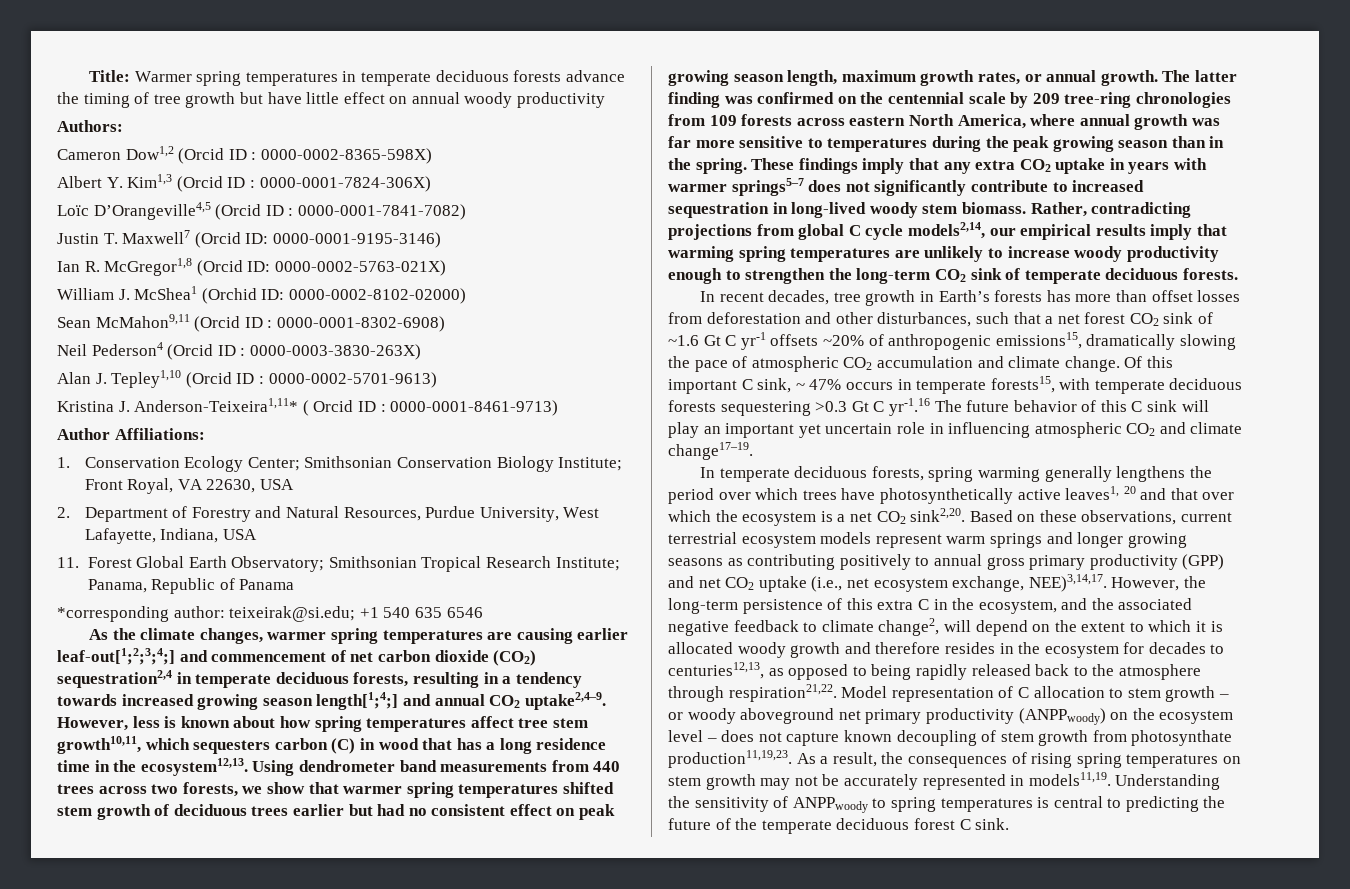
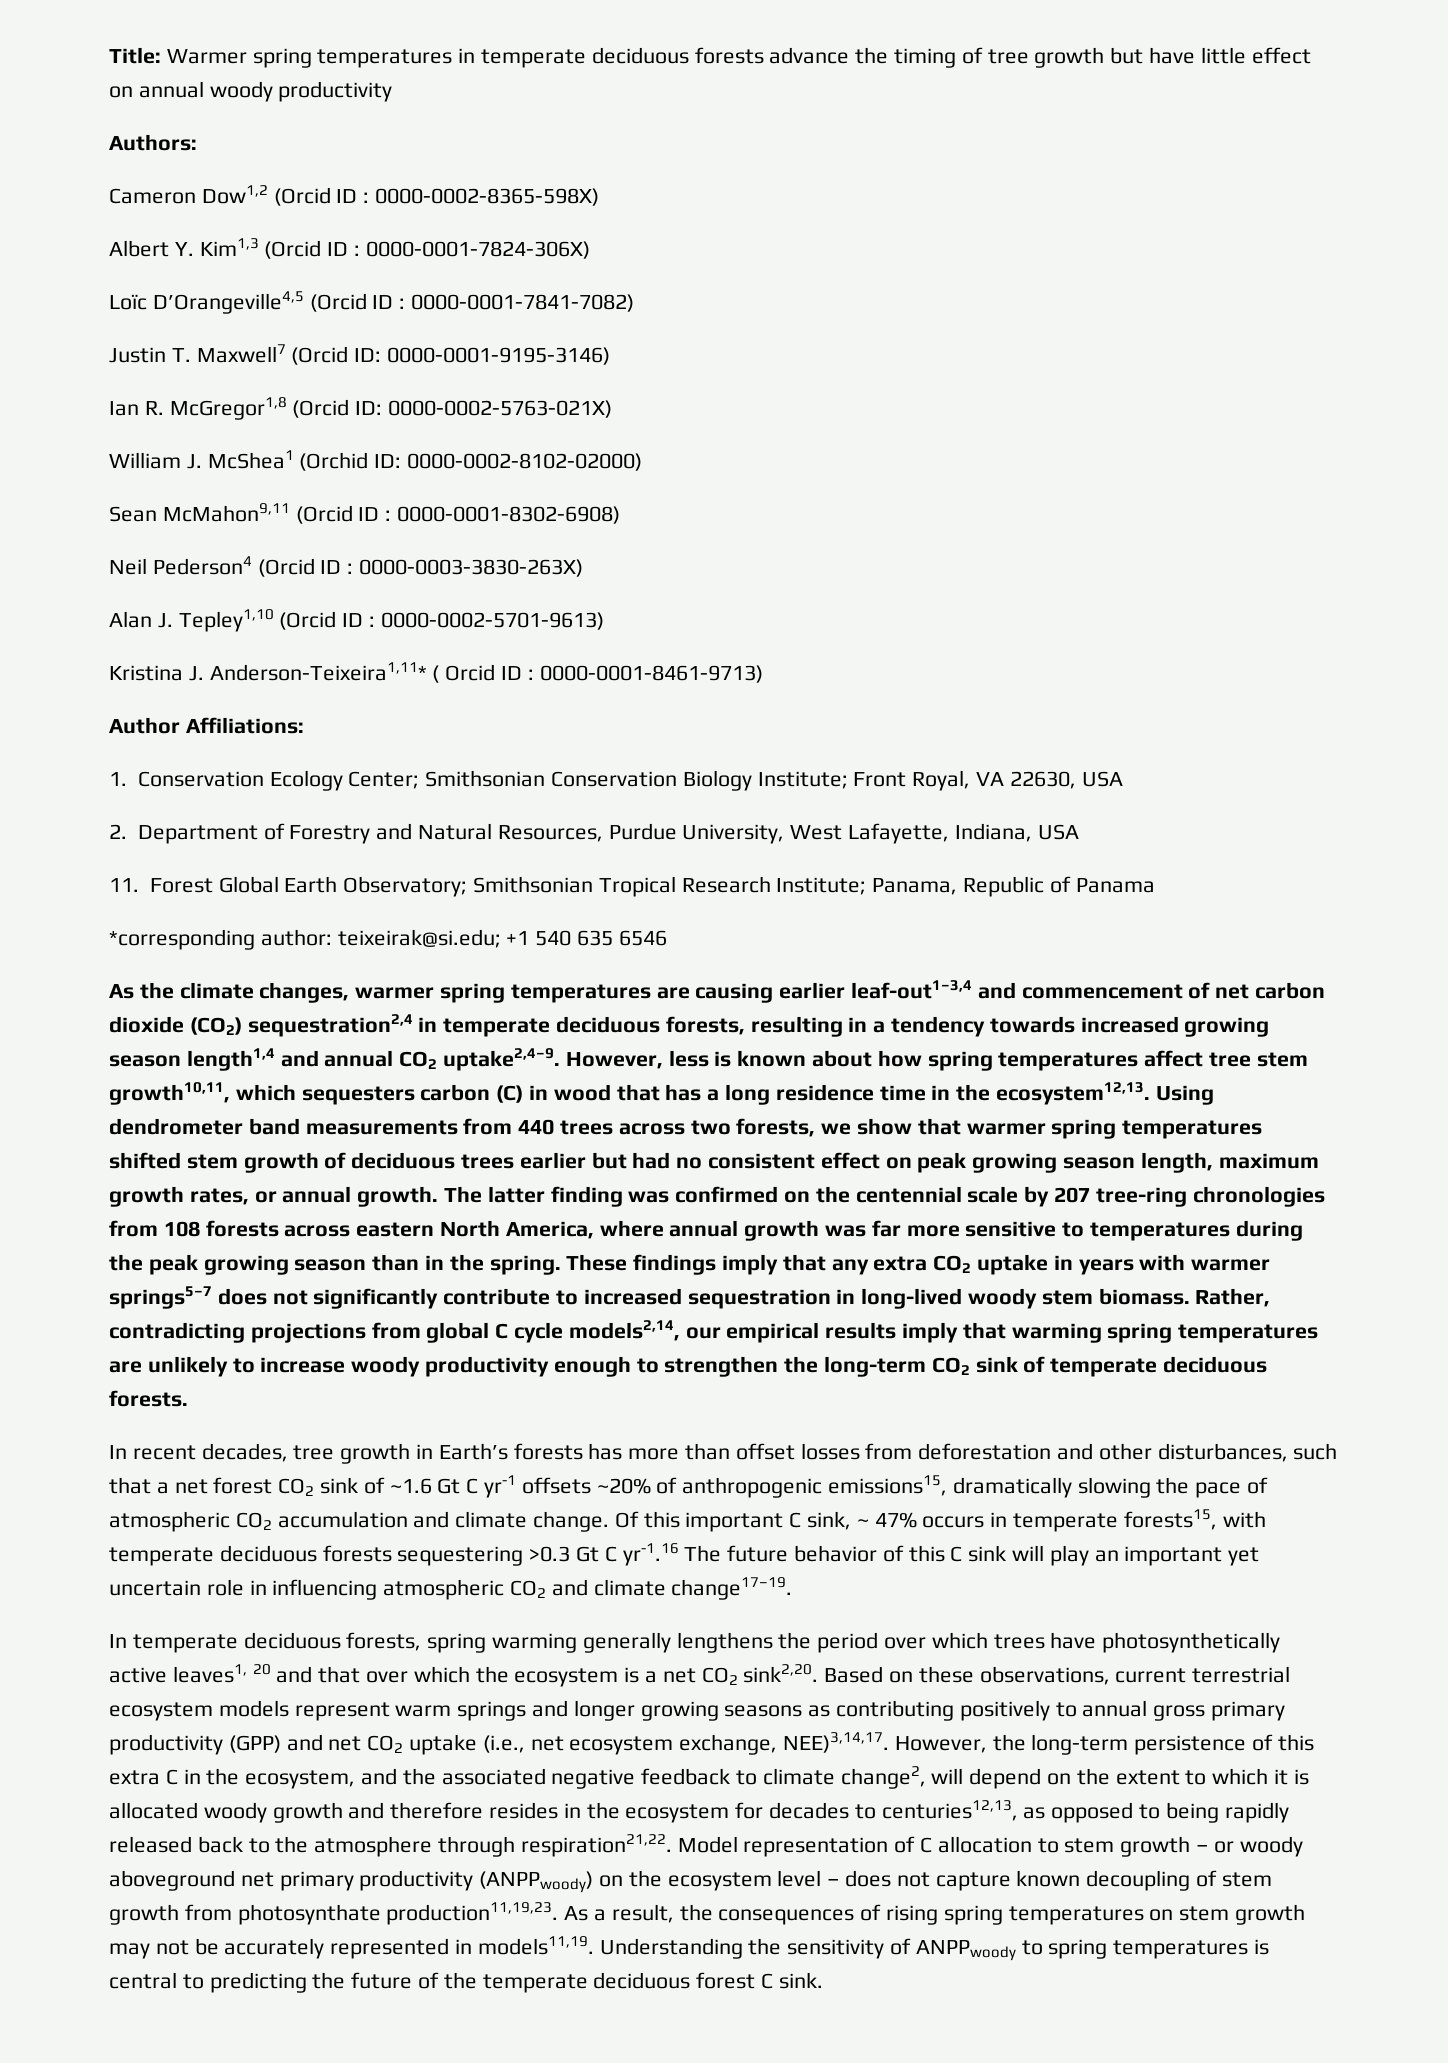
[57,648,175,665] leaf-out[1;2;3;4;] -> [851,980,973,999] leaf-out1–3,4
[316,692,399,710] length[1;4;] -> [186,1048,275,1071] length1,4
[1032,93,1060,104] 209 -> [1054,1187,1091,1203] 207
[709,115,737,126] 109 -> [163,1221,200,1237] 108

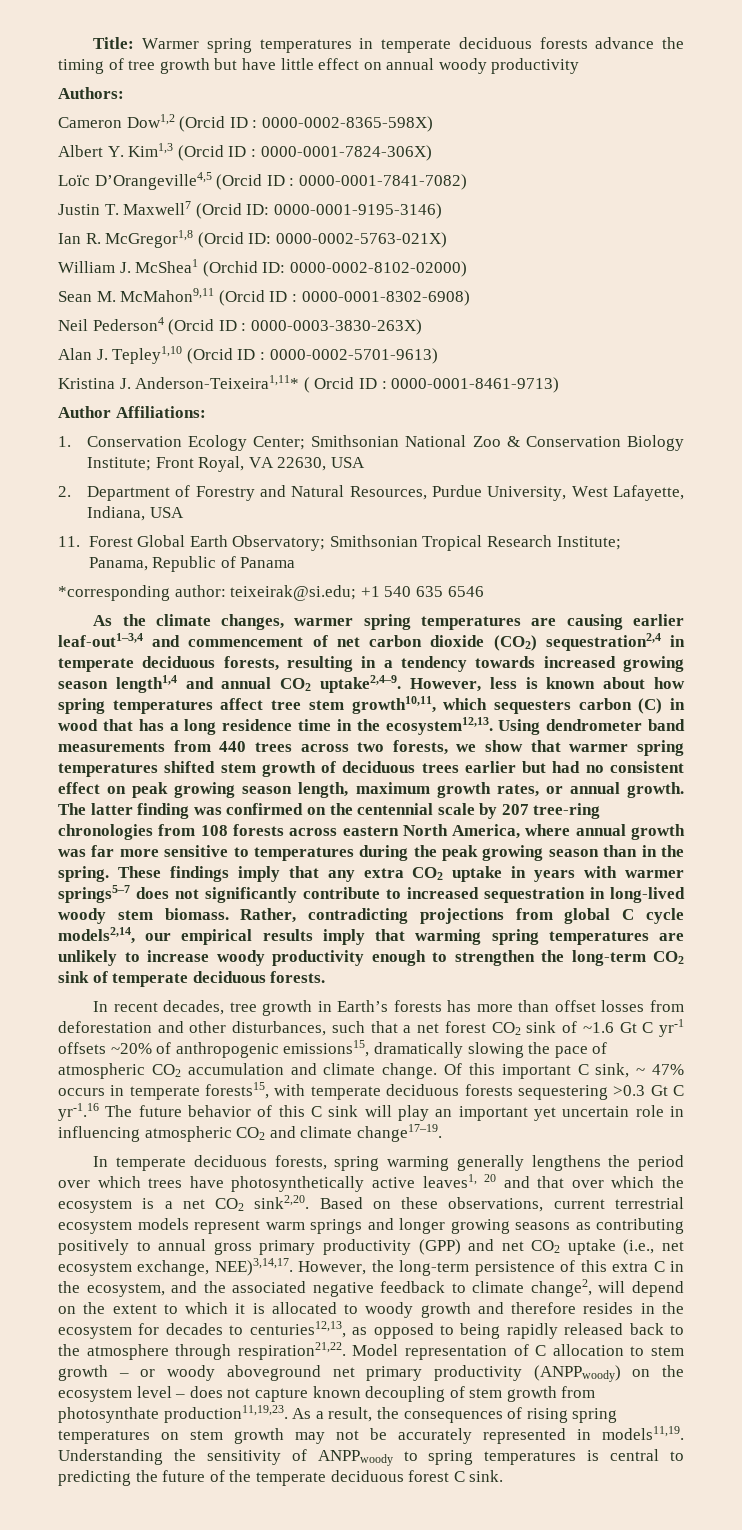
(157, 514) none -> [96,291,116,302] M.
(546, 778) none -> [405,435,520,447] National Zoo &
(198, 1810) none -> [344,1304,359,1314] to

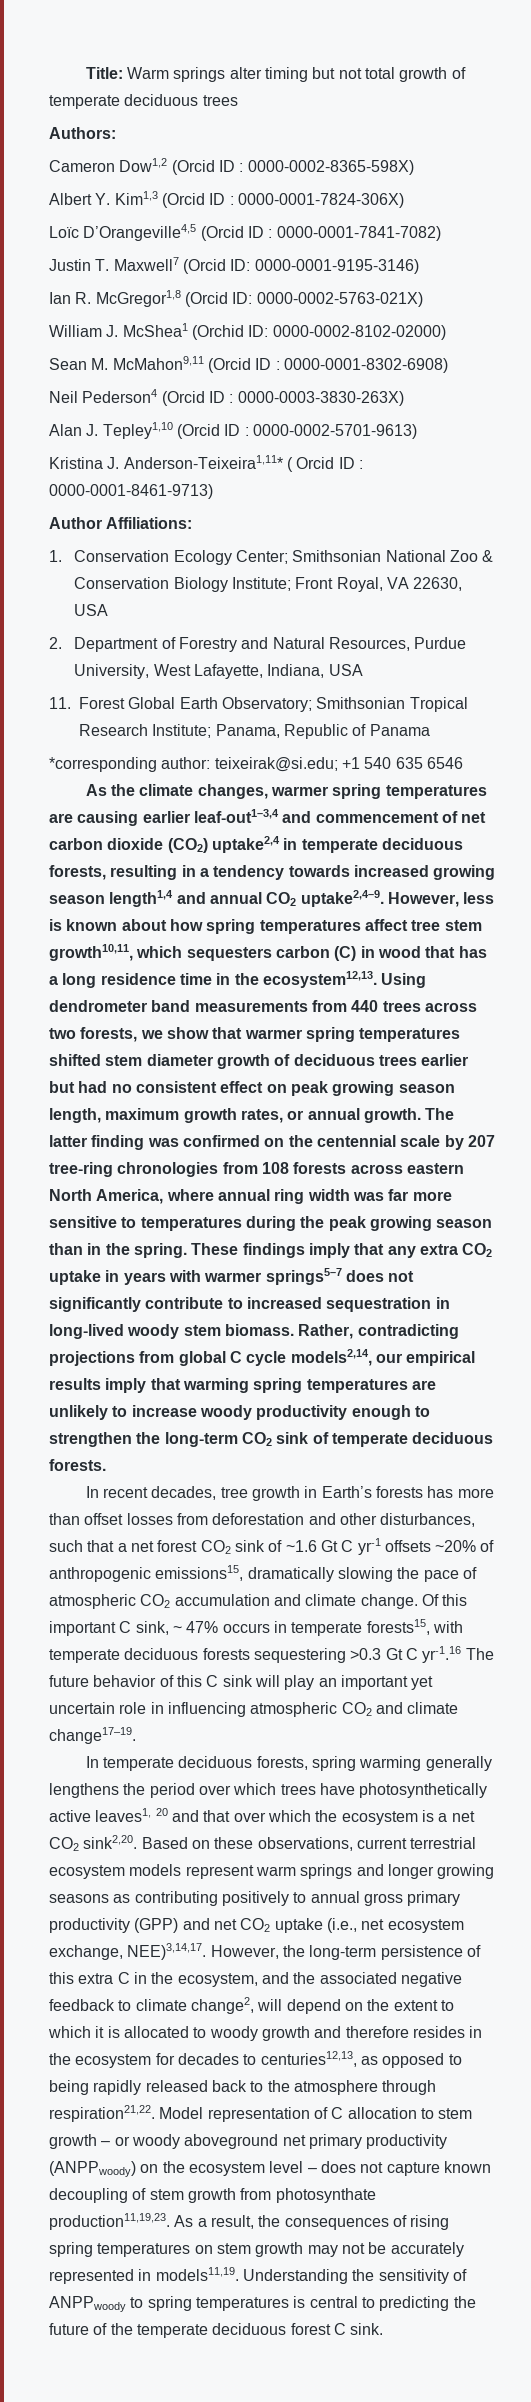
[142,37,684,53] [58,58,580,74] Warmer spring temperatures in temperate deciduous forests advance the timing of tree growth but have little effect on annual woody productivity -> [127,67,466,82] [49,94,238,109] Warm springs alter timing but not total growth of temperate deciduous trees
[545,633,661,651] sequestration2,4 -> [211,836,280,853] uptake2,4
(256, 768) none -> [146,1054,213,1066] diameter
[631,824,685,840] growth -> [274,1189,350,1204] ring width

